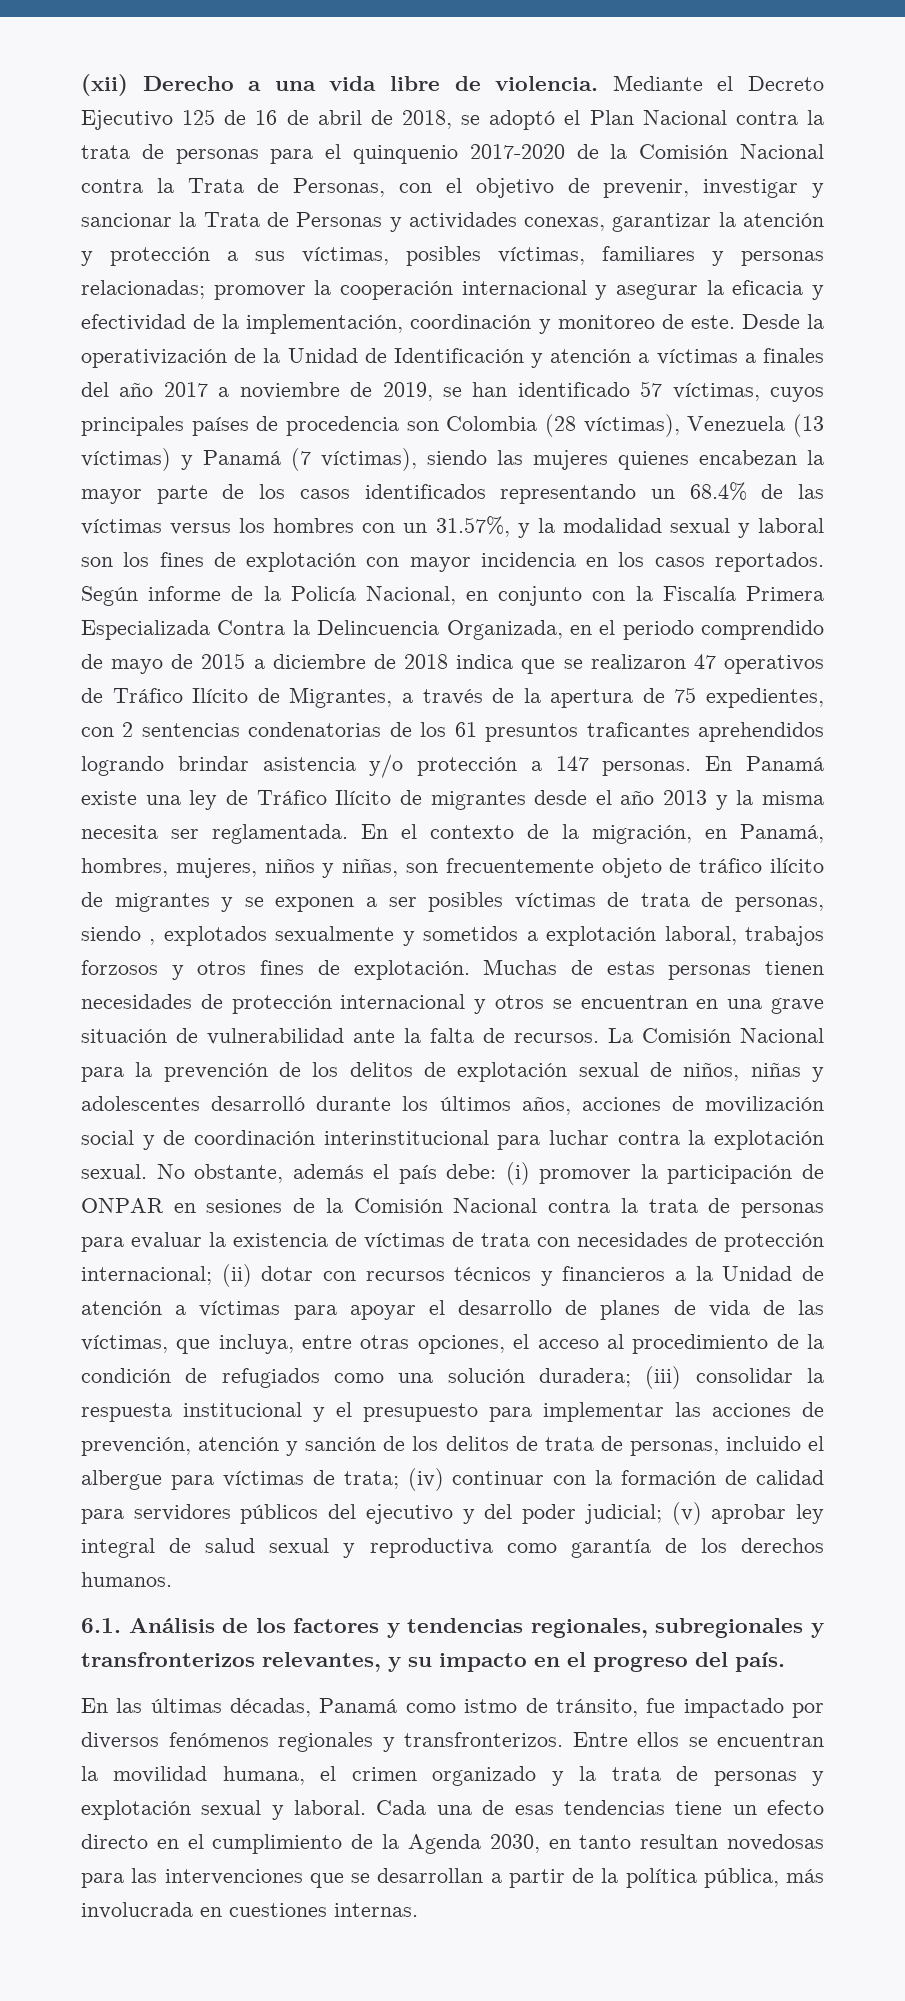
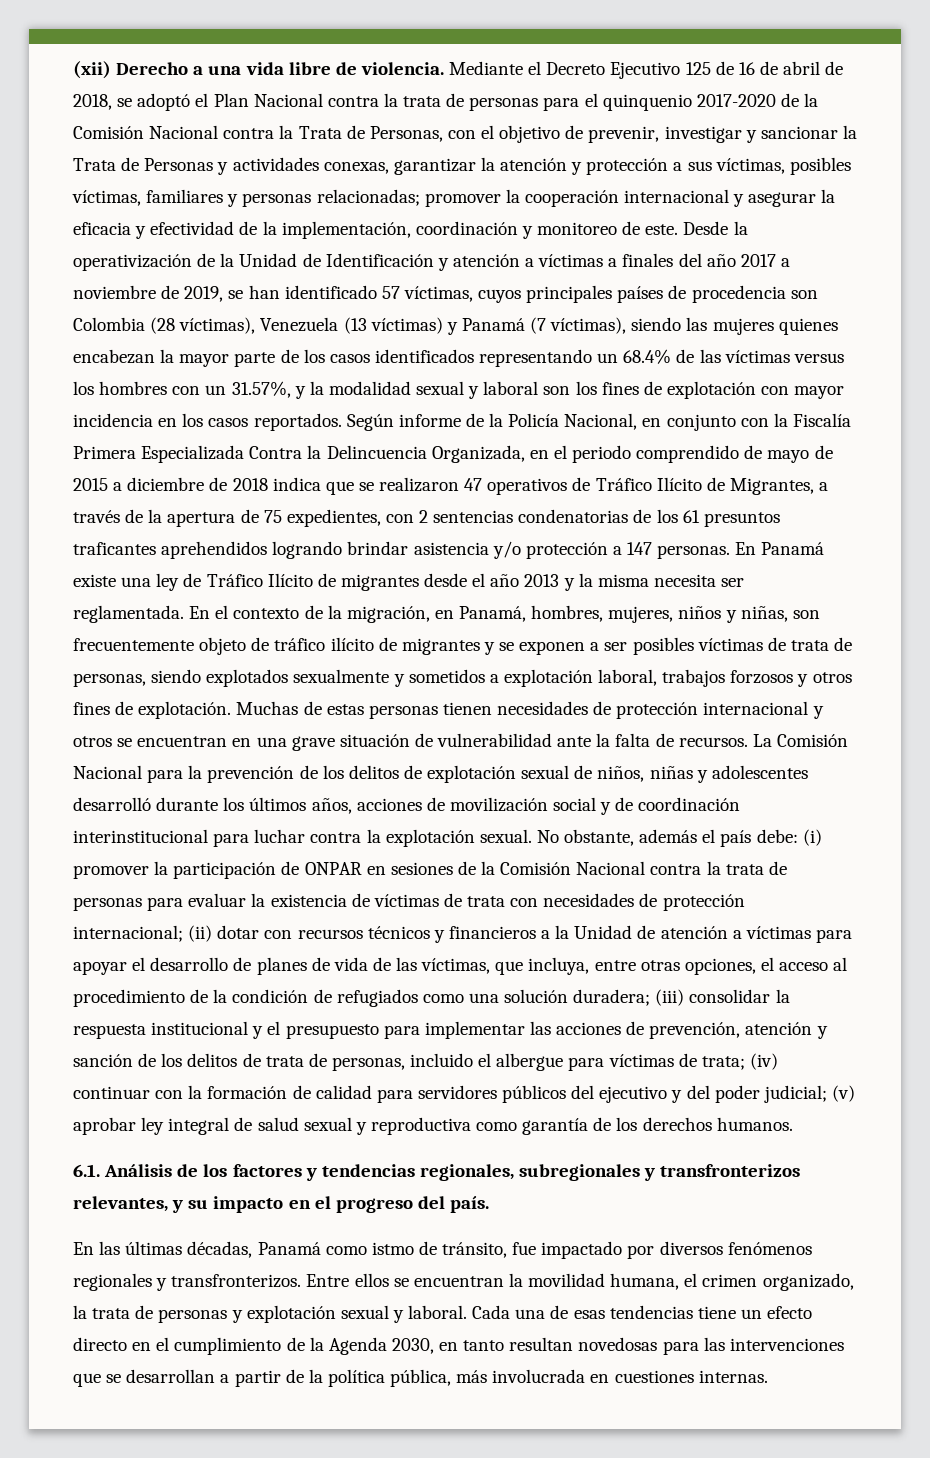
[149,939,156,945] , -> (202, 676) none
[432,1766,564,1786] organizado y -> [762,1273,854,1291] organizado,

